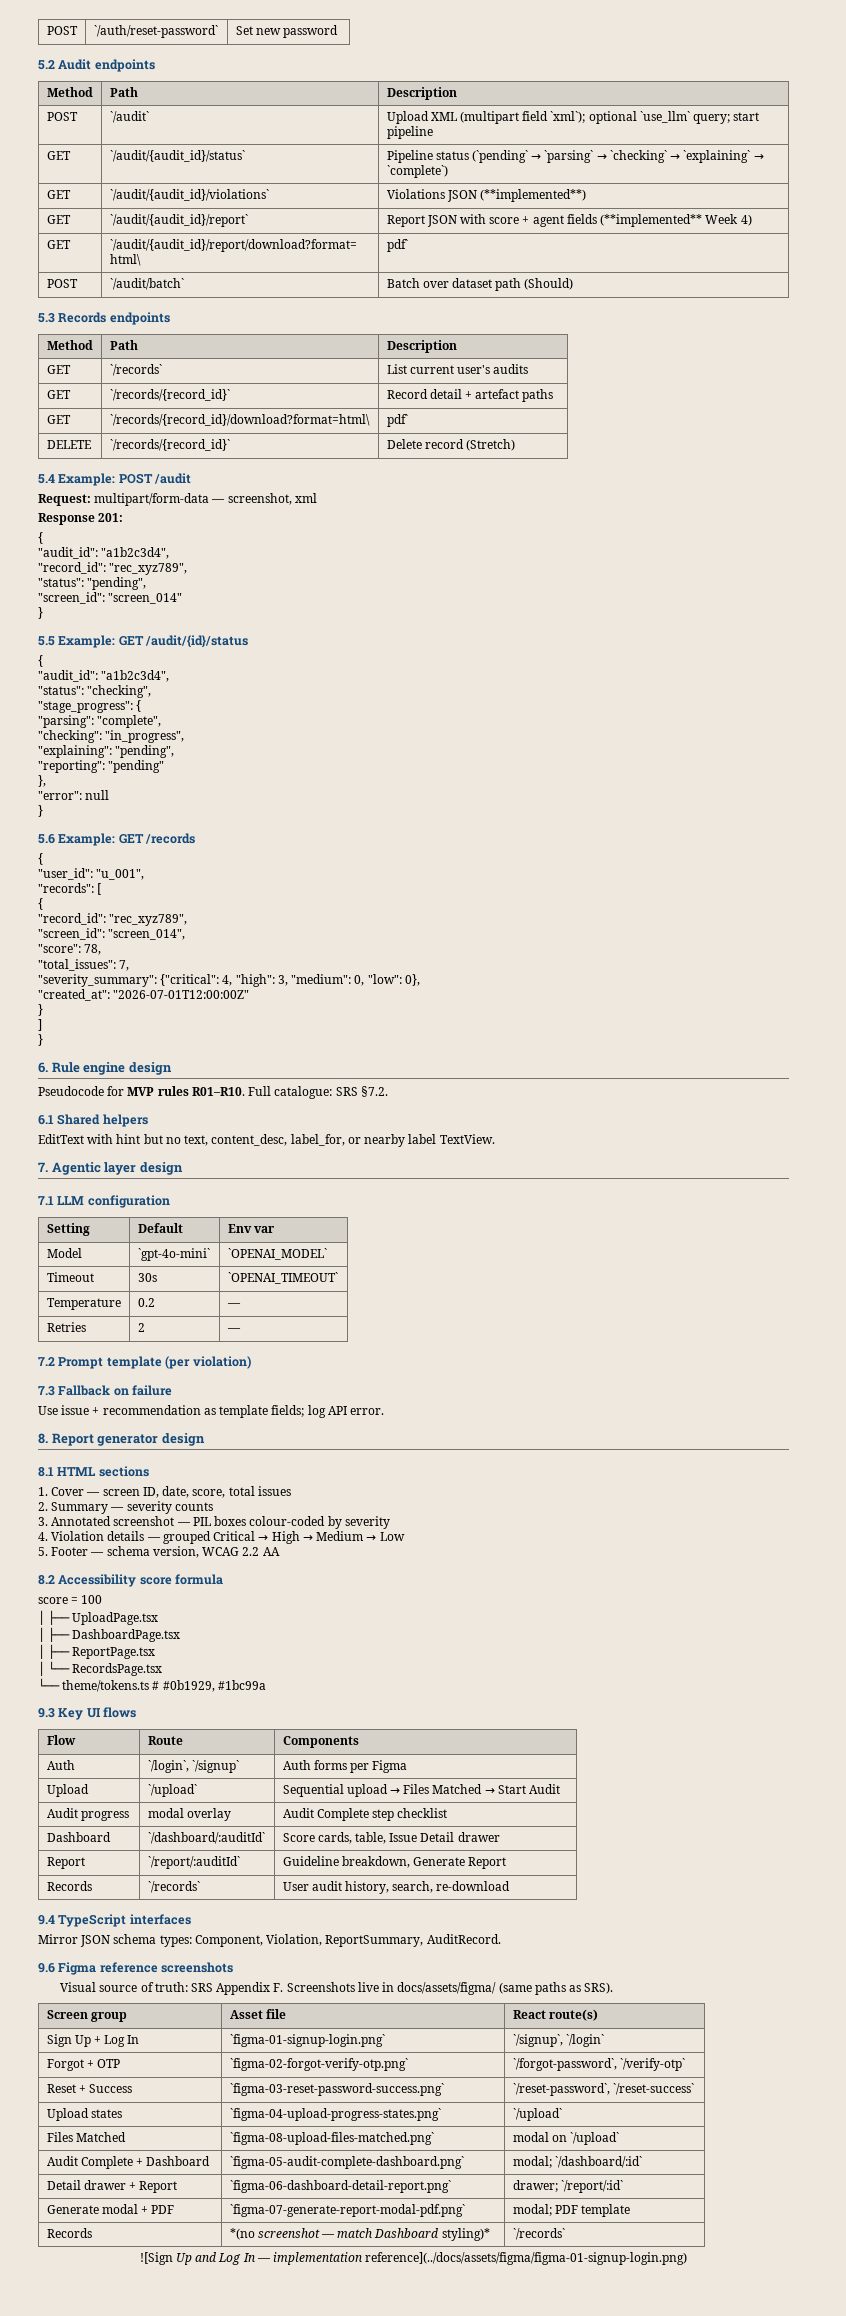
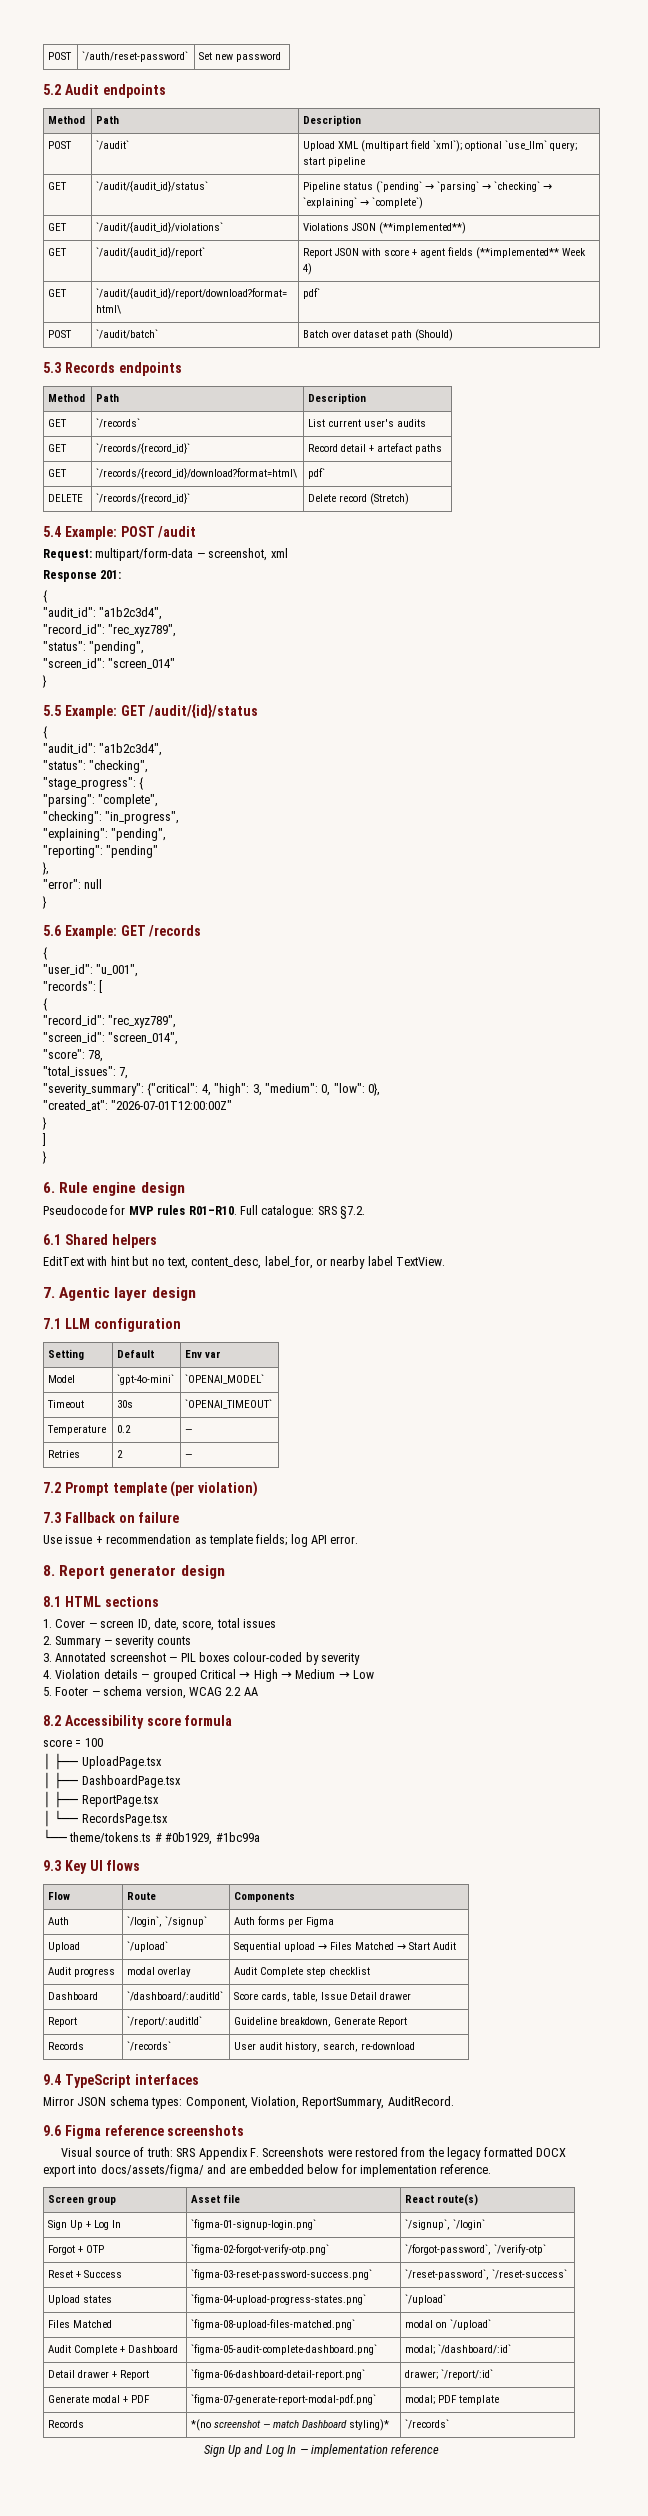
[357,1982,614,1995] live in docs/assets/figma/ (same paths as SRS). -> [327,2147,566,2160] [43,2164,492,2177] were restored from the legacy formatted DOCX export into docs/assets/figma/ and are embedded below for implementation reference.
[139,2252,173,2265] ![Sign -> [203,2445,225,2457] Sign
[365,2252,688,2265] reference](../docs/assets/figma/figma-01-signup-login.png) -> [391,2444,440,2454] reference

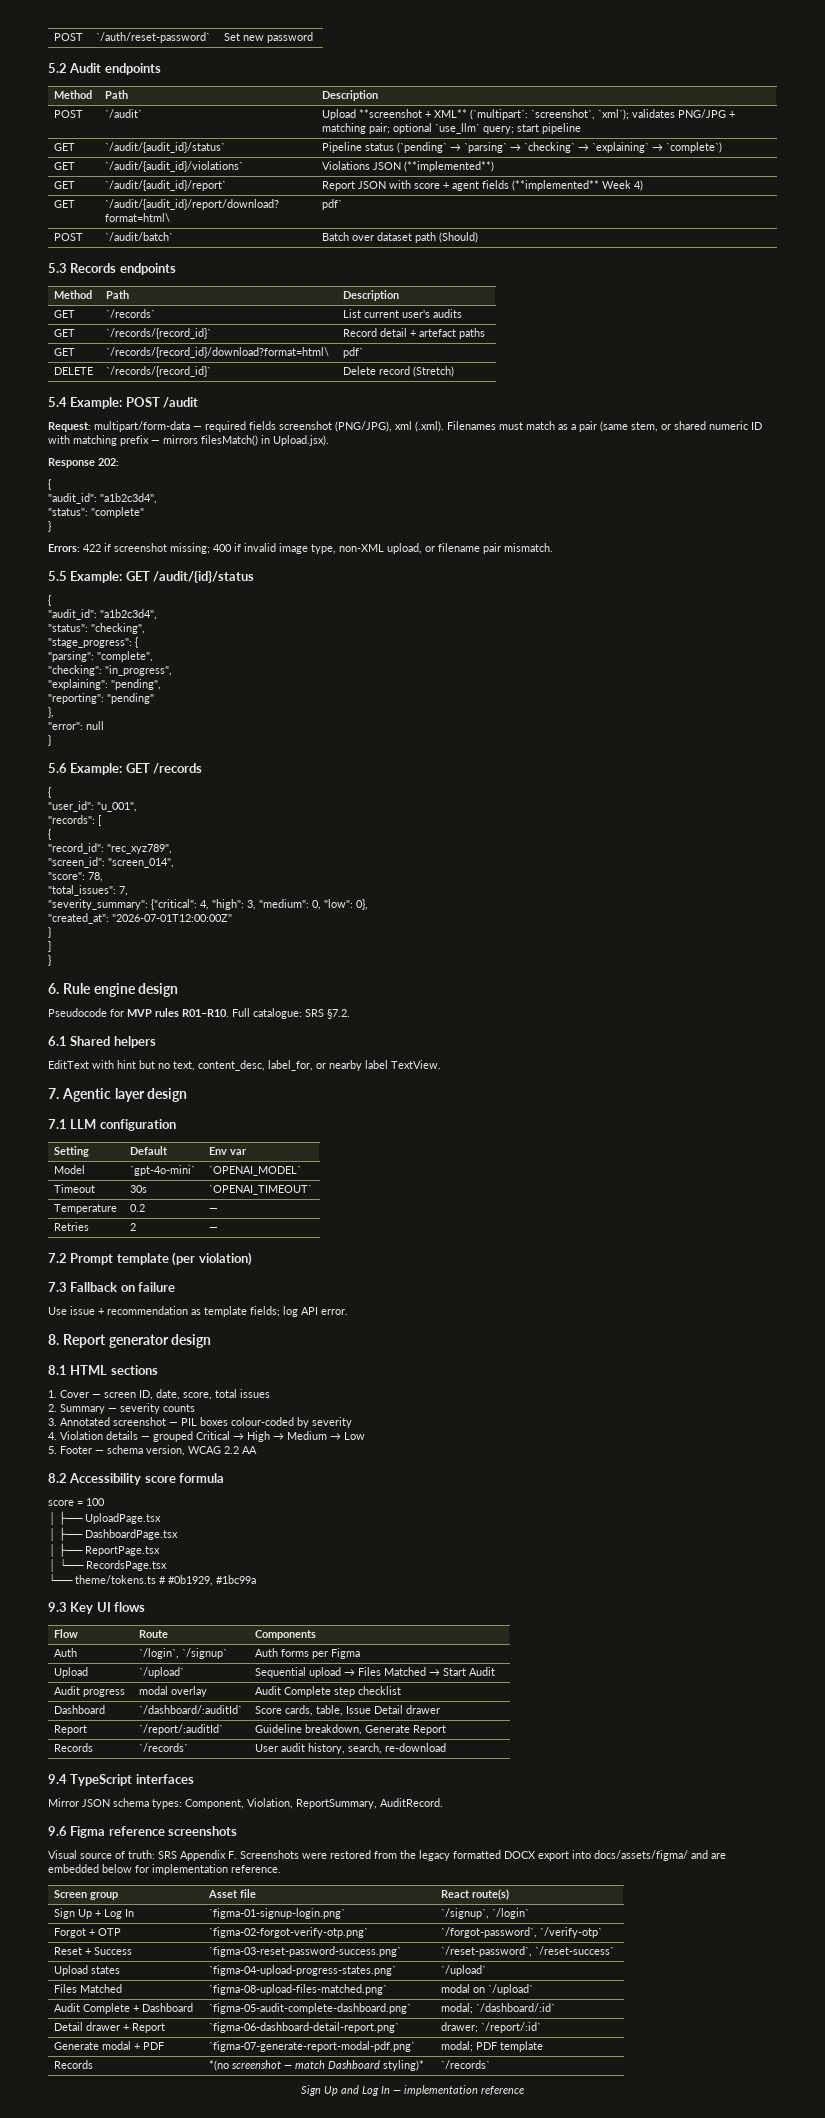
[338,140,463,152] XML (multipart field `xml`); -> [359,109,736,120] [322,123,391,134] **screenshot + XML** (`multipart`: `screenshot`, `xml`); validates PNG/JPG + matching pair;
[208,548,288,561] screenshot, xml -> [205,421,762,432] [48,435,329,446] required fields screenshot (PNG/JPG), xml (.xml). Filenames must match as a pair (same stem, or shared numeric ID with matching prefix — mirrors filesMatch() in Upload.jsx).
[100,570,122,579] [43,590,47,603] [43,607,163,620] [43,624,177,637] [43,641,145,654] [43,658,176,669] [42,675,47,688] 201: // { // "audit_id": "a1b2c3d4", // "record_id": "rec_xyz789", // "status": "pending", // "screen_id": "screen_014" // } -> [98,458,119,466] [48,479,51,490] [48,493,157,504] [48,507,144,518] [48,521,51,532] [48,543,553,554] 202: // { // "audit_id": "a1b2c3d4", // "status": "complete" // } // Errors: 422 if screenshot missing; 400 if invalid image type, non-XML upload, or filename pair mismatch.

